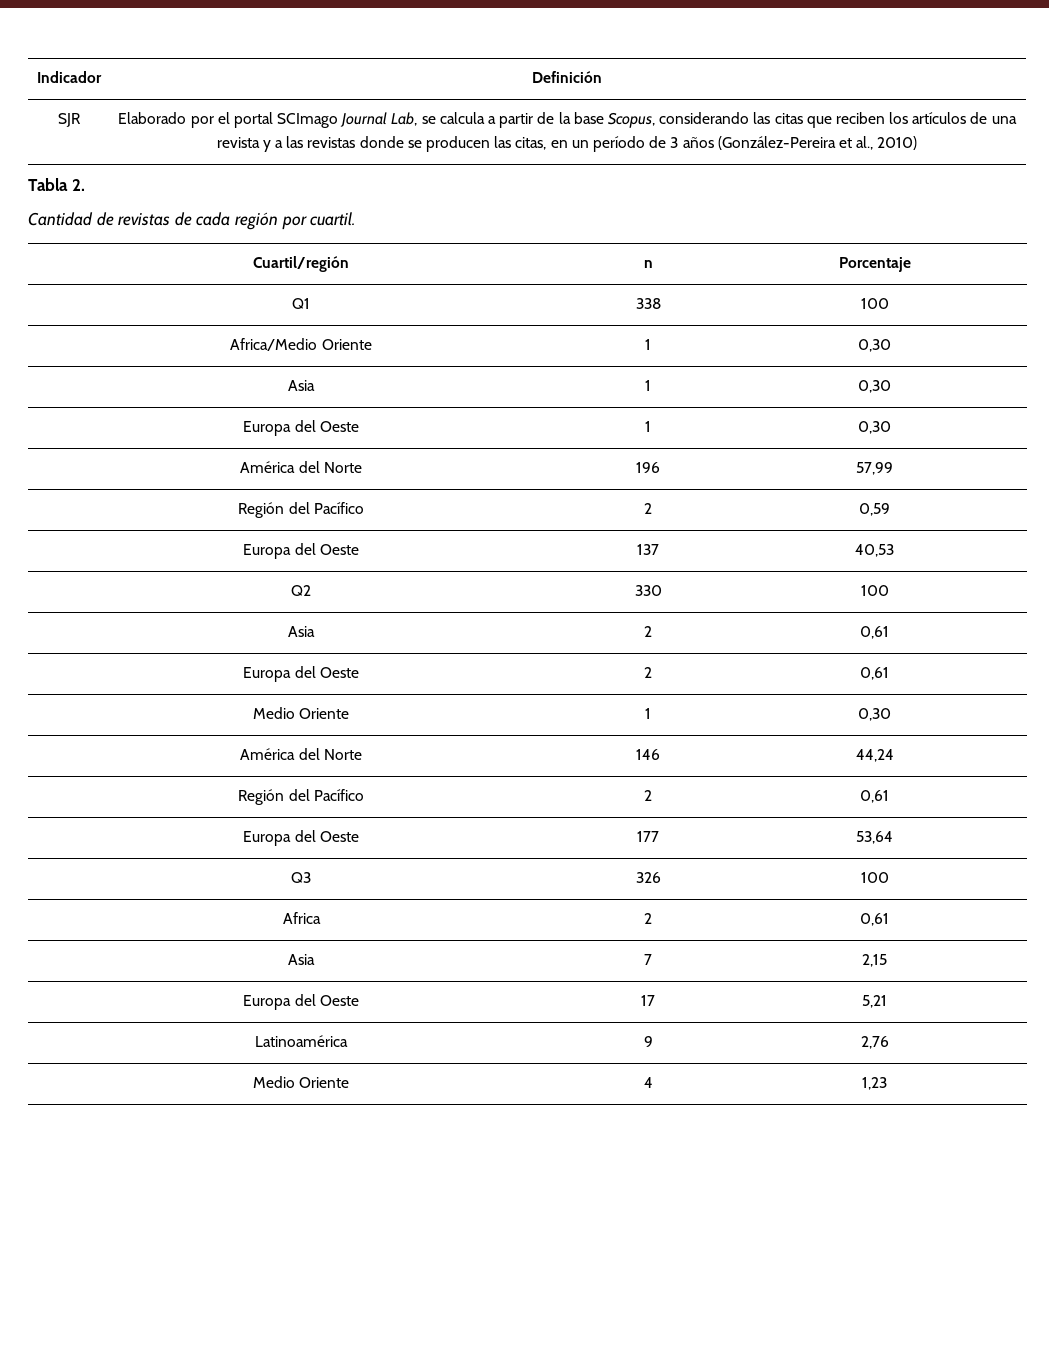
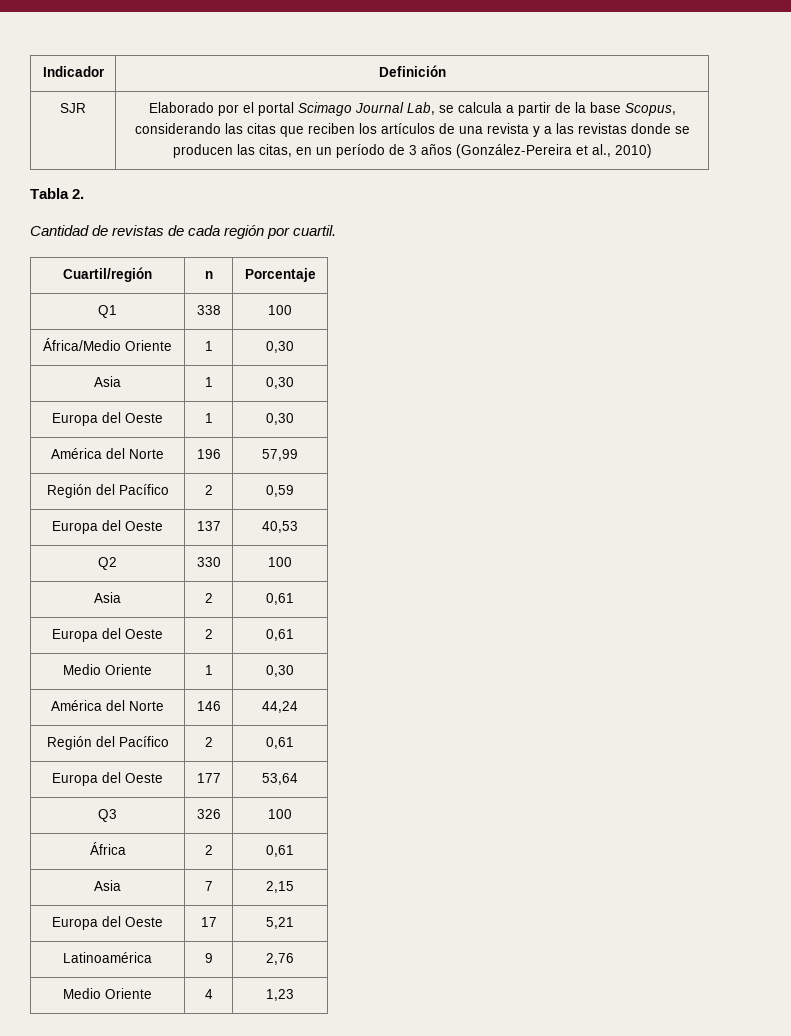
[277,113,339,128] SCImago -> [297,102,352,116] Scimago
[230,338,318,351] Africa/Medio -> [43,338,121,351] África/Medio
[282,912,321,924] Africa -> [89,842,126,855] África

